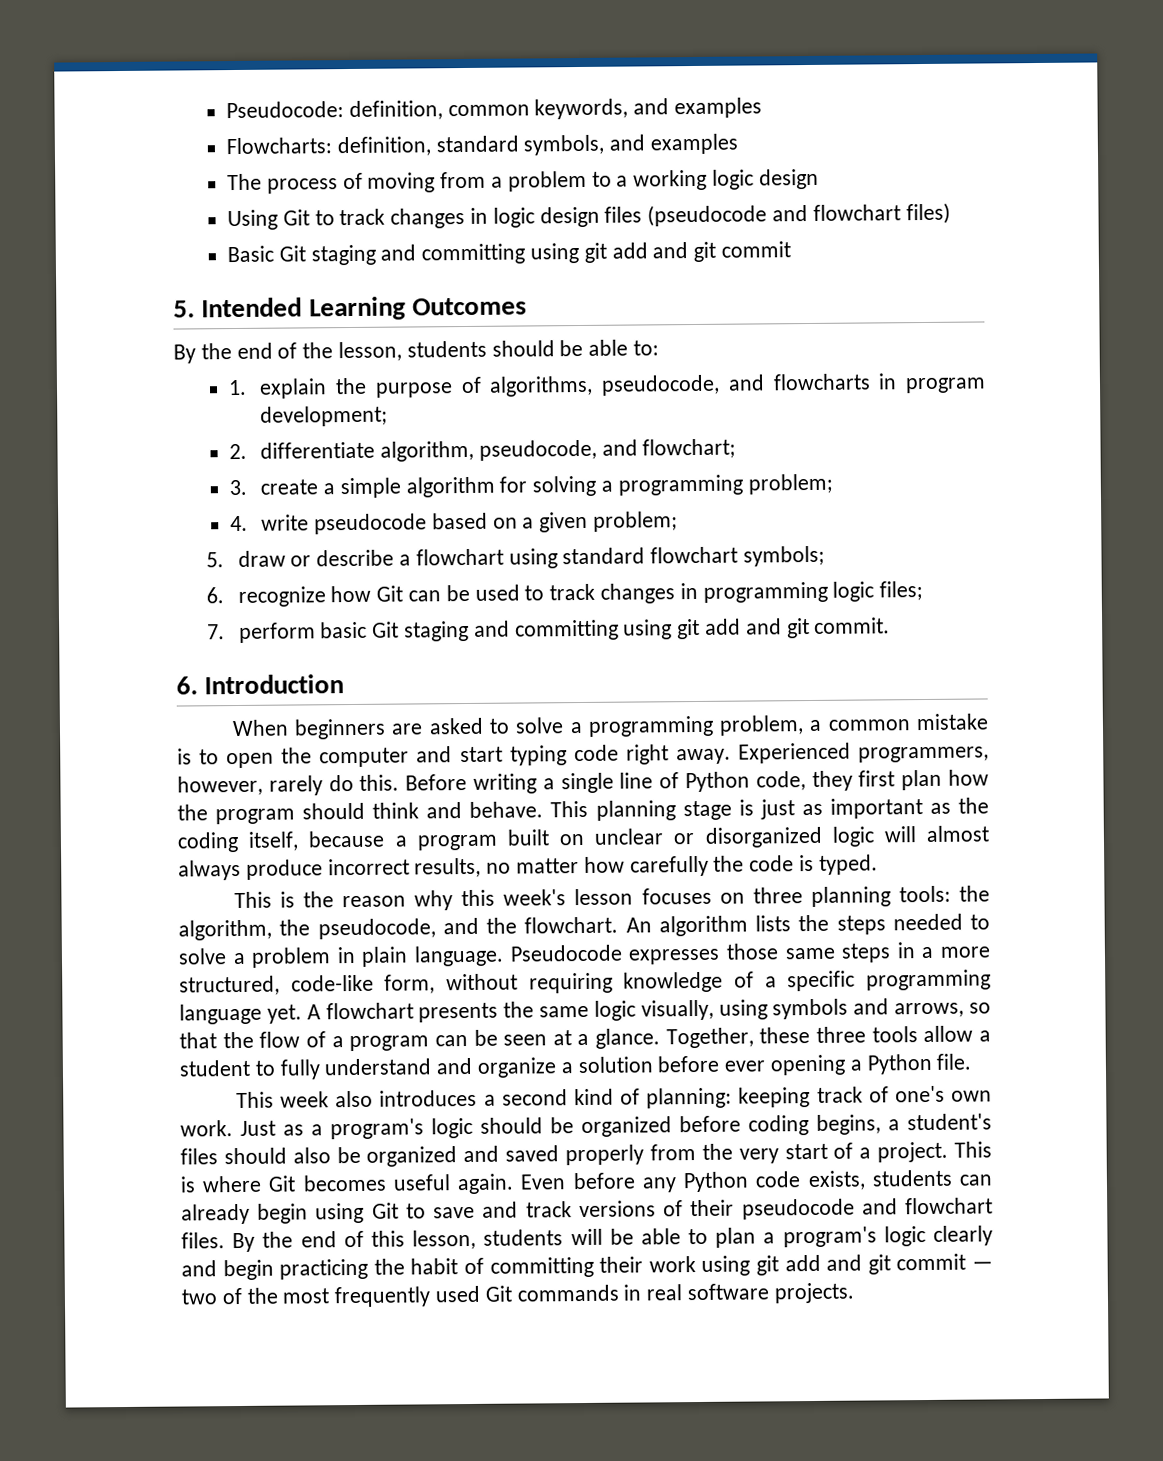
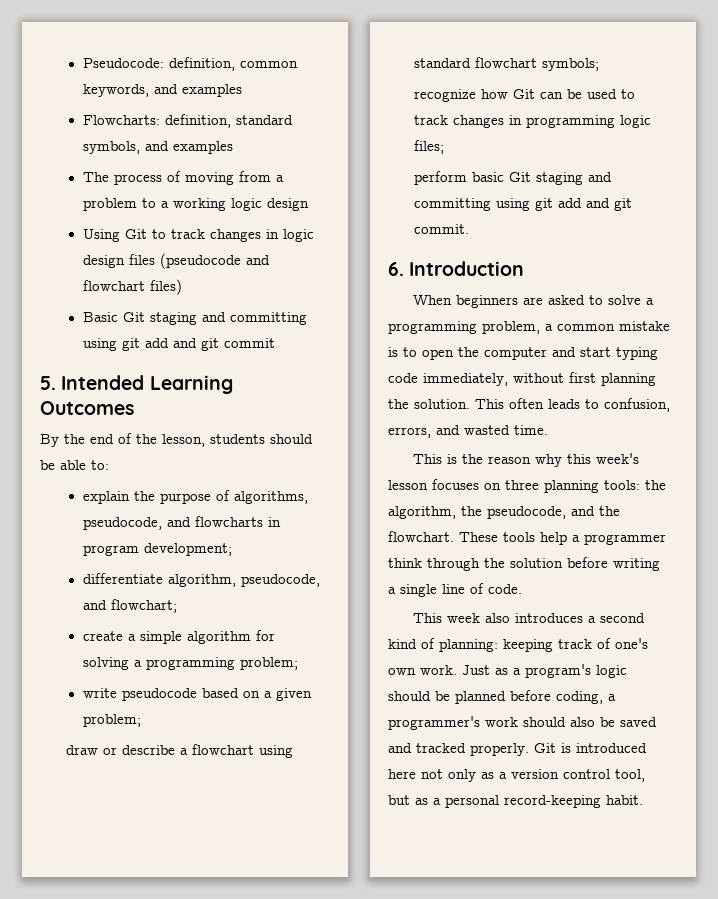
[227,379,247,396] 1. -> (109, 465) none
[228,443,247,460] 2. -> (232, 549) none
[228,479,247,496] 3. -> (177, 606) none
[229,515,248,532] 4. -> (298, 663) none
[206,552,225,568] 5. -> (141, 720) none
[206,587,225,604] 6. -> (600, 64) none
[207,624,226,640] 7. -> (445, 147) none
[625,742,989,765] [177,769,989,796] [177,797,989,825] [177,825,989,853] [178,854,878,881] right away. Experienced programmers, however, rarely do this. Before writing a single line of Python code, they first plan how the program should think and behave. This planning stage is just as important as the coding itself, because a program built on unclear or disorganized logic will almost always produce incorrect results, no matter how carefully the code is typed. -> [423,372,656,386] [388,398,670,412] [388,425,548,438] immediately, without first planning the solution. This often leads to confusion, errors, and wasted time.
[625,913,990,937] [178,942,991,968] [179,969,991,996] [179,998,991,1025] [179,1025,991,1052] [179,1053,972,1080] An algorithm lists the steps needed to solve a problem in plain language. Pseudocode expresses those same steps in a more structured, code-like form, without requiring knowledge of a specific programming language yet. A flowchart presents the same logic visually, using symbols and arrows, so that the flow of a program can be seen at a glance. Together, these three tools allow a student to fully understand and organize a solution before ever opening a Python file. -> [459,532,666,545] [388,557,660,571] [388,583,522,597] These tools help a programmer think through the solution before writing a single line of code.
[581,1113,992,1138] [180,1141,993,1167] [180,1169,993,1195] [181,1197,994,1225] [181,1225,993,1253] [181,1253,994,1281] [181,1282,855,1308] organized before coding begins, a student's files should also be organized and saved properly from the very start of a project. This is where Git becomes useful again. Even before any Python code exists, students can already begin using Git to save and track versions of their pseudocode and flowchart files. By the end of this lesson, students will be able to plan a program's logic clearly and begin practicing the habit of committing their work using git add and git commit — two of the most frequently used Git commands in real software projects. -> [455,690,616,704] [388,716,657,730] [388,743,647,756] [388,769,645,782] [388,795,643,808] planned before coding, a programmer's work should also be saved and tracked properly. Git is introduced here not only as a version control tool, but as a personal record-keeping habit.

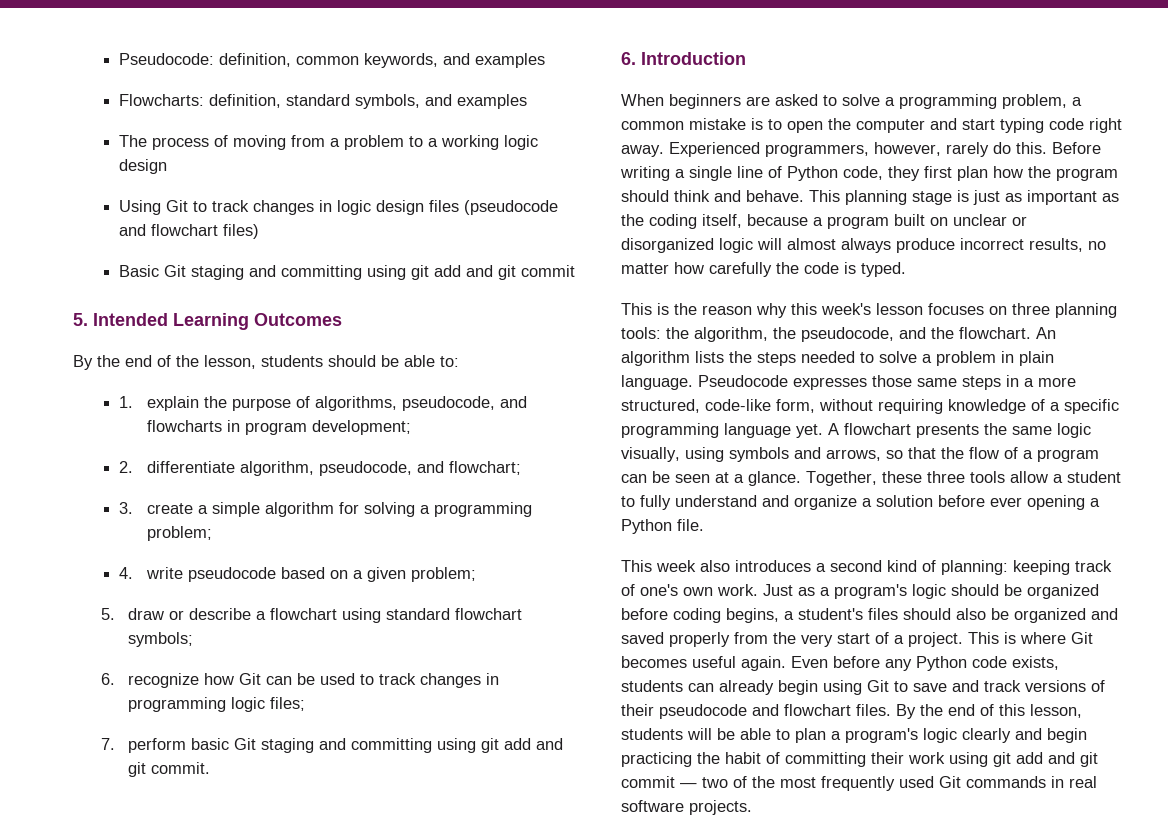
(109, 465) none -> [118,396,133,408] 1.
(232, 549) none -> [118,461,133,473] 2.
(177, 606) none -> [118,502,133,514] 3.
(298, 663) none -> [118,567,133,579] 4.
(141, 720) none -> [100,608,115,620] 5.
(600, 64) none -> [100,673,115,685] 6.
(445, 147) none -> [100,738,115,750] 7.
[423,372,656,386] [388,398,670,412] [388,425,548,438] immediately, without first planning the solution. This often leads to confusion, errors, and wasted time. -> [1089,118,1122,133] [621,142,1101,157] [620,166,1118,181] [621,190,1119,205] [621,214,1027,229] [621,238,1106,253] [621,262,906,277] right away. Experienced programmers, however, rarely do this. Before writing a single line of Python code, they first plan how the program should think and behave. This planning stage is just as important as the coding itself, because a program built on unclear or disorganized logic will almost always produce incorrect results, no matter how carefully the code is typed.
[459,532,666,545] [388,557,660,571] [388,583,522,597] These tools help a programmer think through the solution before writing a single line of code. -> [1036,327,1056,339] [621,351,1054,366] [621,375,1076,390] [621,399,1119,414] [621,423,1091,438] [621,447,1099,462] [621,471,1121,486] [621,495,1100,510] [621,519,704,534] An algorithm lists the steps needed to solve a problem in plain language. Pseudocode expresses those same steps in a more structured, code-like form, without requiring knowledge of a specific programming language yet. A flowchart presents the same logic visually, using symbols and arrows, so that the flow of a program can be seen at a glance. Together, these three tools allow a student to fully understand and organize a solution before ever opening a Python file.
[455,690,616,704] [388,716,657,730] [388,743,647,756] [388,769,645,782] [388,795,643,808] planned before coding, a programmer's work should also be saved and tracked properly. Git is introduced here not only as a version control tool, but as a personal record-keeping habit. -> [1027,584,1099,599] [621,608,1118,623] [621,632,1093,647] [621,656,1059,671] [621,680,1105,695] [621,704,1082,719] [621,728,1087,743] [621,752,1098,767] [621,776,1097,791] [621,800,752,815] organized before coding begins, a student's files should also be organized and saved properly from the very start of a project. This is where Git becomes useful again. Even before any Python code exists, students can already begin using Git to save and track versions of their pseudocode and flowchart files. By the end of this lesson, students will be able to plan a program's logic clearly and begin practicing the habit of committing their work using git add and git commit — two of the most frequently used Git commands in real software projects.

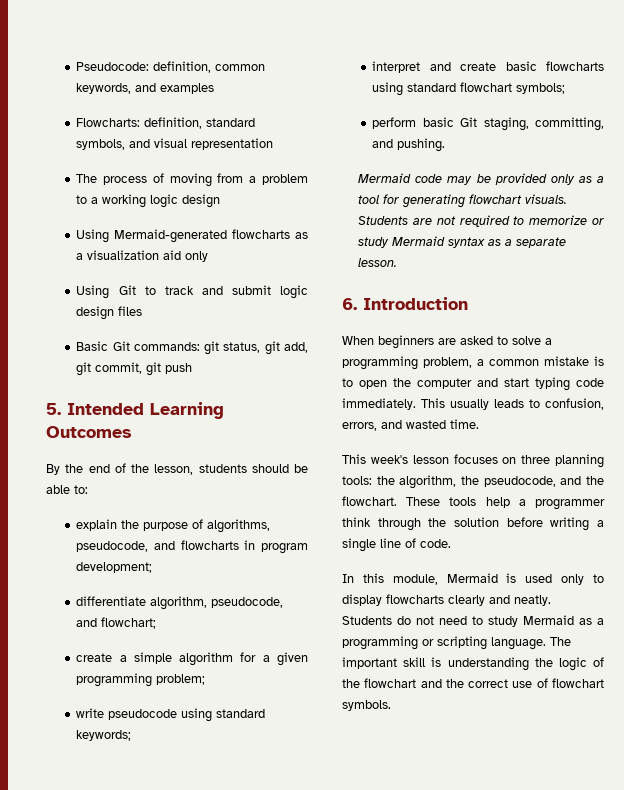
[456,94,527,109] examples -> [154,138,274,150] visual representation
(167, 166) none -> [76,229,308,243] [76,250,209,262] // Using Mermaid-generated flowcharts as a visualization aid only
[252,200,332,215] changes in -> [201,285,271,295] and submit
[463,200,558,215] [118,224,259,239] [118,265,575,280] (pseudocode and flowchart files) // Basic Git staging and committing using git add and git commit -> [76,341,309,355] [76,362,193,376] // Basic Git commands: git status, git add, git commit, git push
[118,396,133,408] 1. -> (88, 489) none
[118,461,133,473] 2. -> (153, 567) none
[118,502,133,514] 3. -> (157, 623) none
[363,502,430,517] solving a -> [262,652,308,666] a given
[118,567,133,579] 4. -> (206, 679) none
[280,567,476,582] [100,608,523,623] [128,632,194,647] [100,673,500,688] [128,697,306,712] [100,738,564,753] [128,762,211,777] based on a given problem; // 5. draw or describe a flowchart using standard flowchart symbols; // 6. recognize how Git can be used to track changes in programming logic files; // 7. perform basic Git staging and committing using git add and git commit. -> [181,708,266,722] [76,730,132,741] [372,61,604,73] [372,82,566,96] [372,117,604,131] [372,138,446,152] [358,173,604,185] [358,194,568,208] [358,215,604,227] [358,236,567,248] [358,258,398,267] using standard keywords; // interpret and create basic flowcharts using standard flowchart symbols; // perform basic Git staging, committing, and pushing. // Mermaid code may be provided only as a tool for generating flowchart visuals. Students are not required to memorize or study Mermaid syntax as a separate lesson.
[1089,118,1122,133] [621,142,1101,157] [620,166,1118,181] [621,190,1119,205] [621,214,1027,229] [621,238,1106,253] [621,262,906,277] [621,303,817,318] right away. Experienced programmers, however, rarely do this. Before writing a single line of Python code, they first plan how the program should think and behave. This planning stage is just as important as the coding itself, because a program built on unclear or disorganized logic will almost always produce incorrect results, no matter how carefully the code is typed. // This is the reason why this -> [342,398,604,410] [342,419,479,431] [342,454,366,464] immediately. This usually leads to confusion, errors, and wasted time. // This
[1036,327,1056,339] [621,351,1054,366] [621,375,1076,390] [621,399,1119,414] [621,423,1091,438] [621,447,1099,462] [621,471,1121,486] [621,495,1100,510] [621,519,704,534] [621,560,1112,575] [621,584,1099,599] [621,608,1118,623] [621,632,1093,647] [621,656,1059,671] [621,680,1105,695] [621,704,1082,719] [621,728,1087,743] [621,752,1098,767] [621,776,1097,791] [621,800,752,815] An algorithm lists the steps needed to solve a problem in plain language. Pseudocode expresses those same steps in a more structured, code-like form, without requiring knowledge of a specific programming language yet. A flowchart presents the same logic visually, using symbols and arrows, so that the flow of a program can be seen at a glance. Together, these three tools allow a student to fully understand and organize a solution before ever opening a Python file. // This week also introduces a second kind of planning: keeping track of one's own work. Just as a program's logic should be organized before coding begins, a student's files should also be organized and saved properly from the very start of a project. This is where Git becomes useful again. Even before any Python code exists, students can already begin using Git to save and track versions of their pseudocode and flowchart files. By the end of this lesson, students will be able to plan a program's logic clearly and begin practicing the habit of committing their work using git add and git commit — two of the most frequently used Git commands in real software projects. -> [406,497,605,510] [342,517,604,531] [342,538,451,552] [342,573,604,585] [342,594,551,606] [342,615,604,627] [342,636,571,650] [342,657,604,671] [342,678,604,688] [342,700,391,711] These tools help a programmer think through the solution before writing a single line of code. // In this module, Mermaid is used only to display flowcharts clearly and neatly. Students do not need to study Mermaid as a programming or scripting language. The important skill is understanding the logic of the flowchart and the correct use of flowchart symbols.

